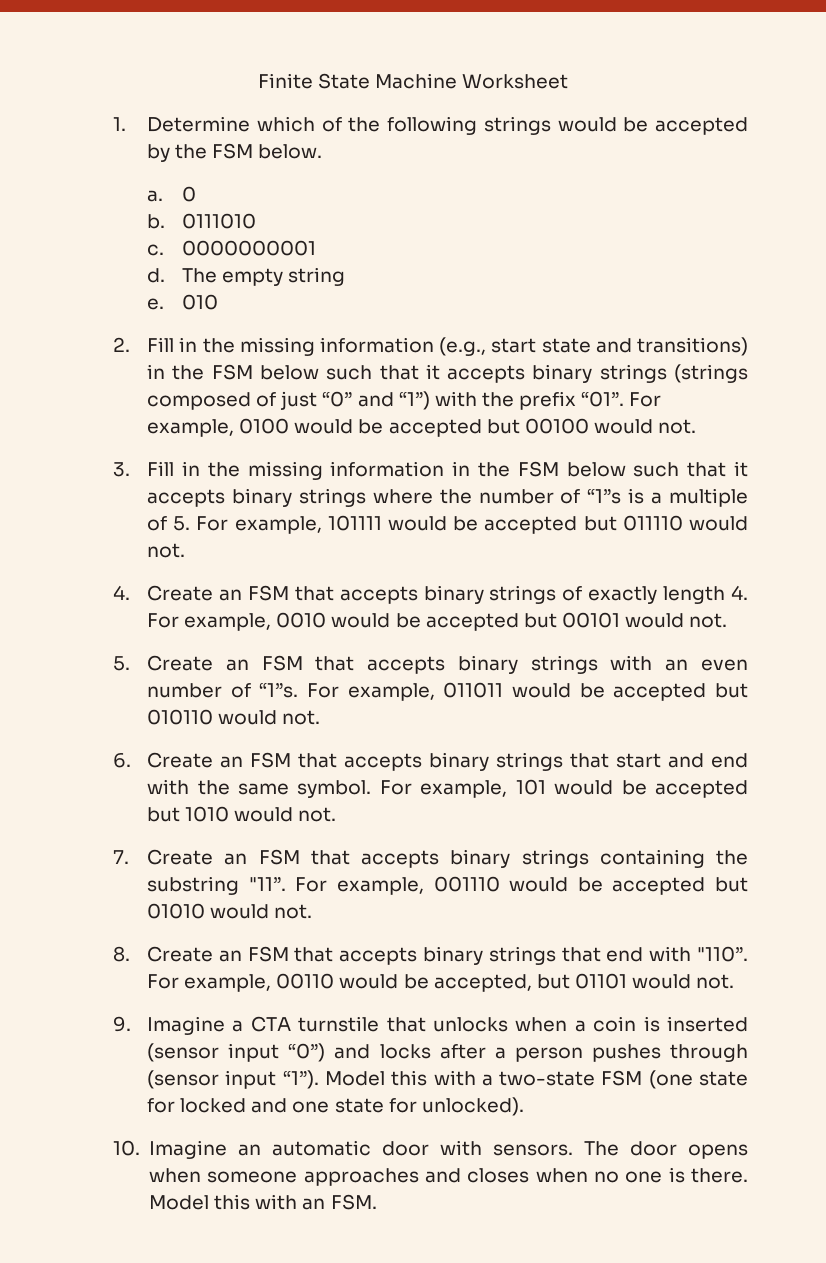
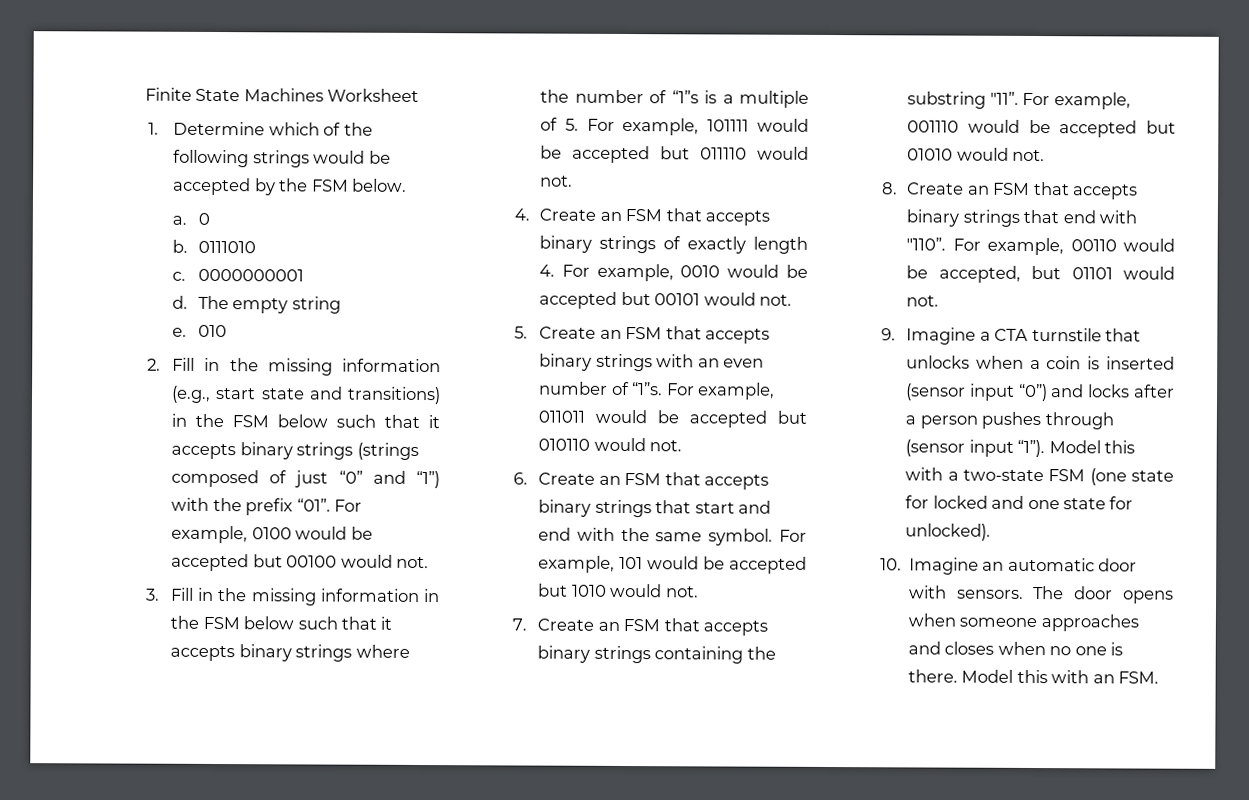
[375,73,458,89] Machine -> [243,88,324,102] Machines

